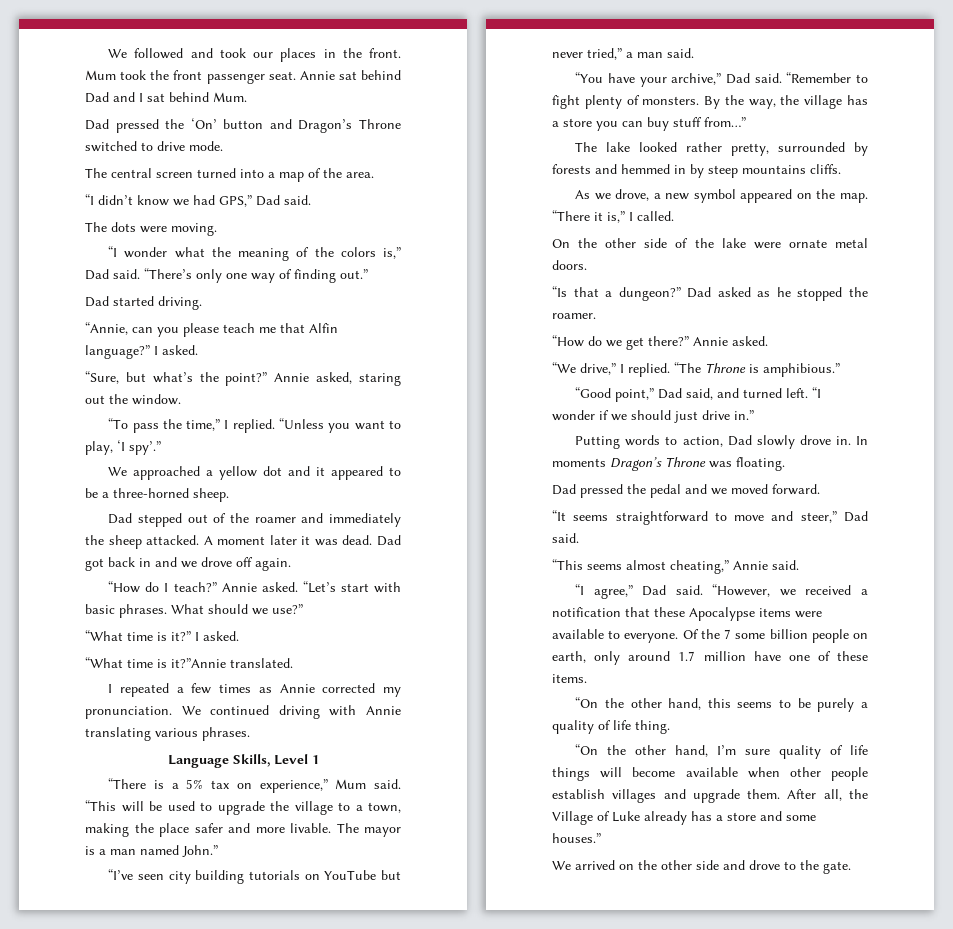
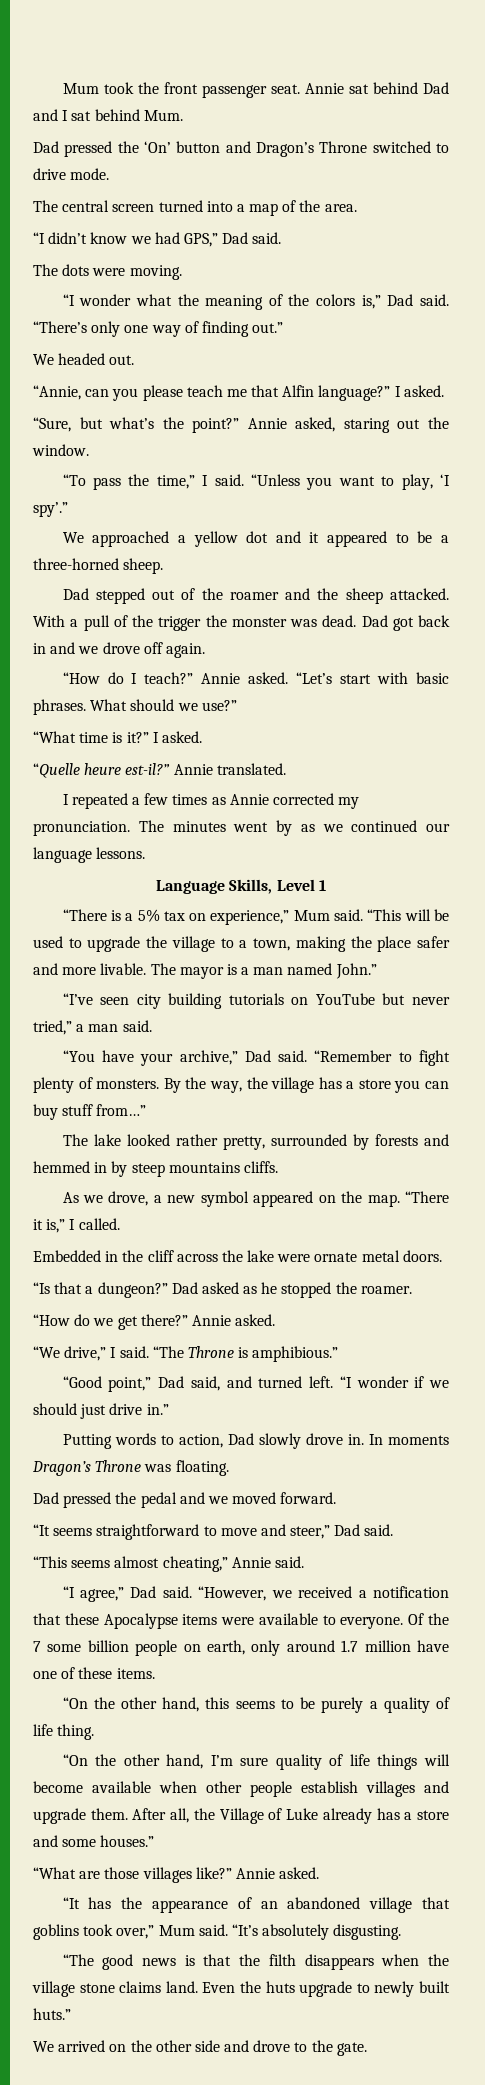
[108,48,402,62] We followed and took our places in the front. -> (62, 88) none
[85,296,202,310] Dad started driving. -> [33,353,135,365] We headed out.
[232,419,275,433] replied. -> [214,474,244,486] said.
[329,513,401,527] immediately -> (311, 594) none
[203,535,311,545] A moment later it -> [33,615,287,631] With a pull of the trigger the monster
[85,657,226,668] “What time is it?”Annie -> [33,763,213,778] “Quelle heure est-il?” Annie
[181,705,401,719] [85,727,250,741] We continued driving with Annie translating various phrases. -> [138,820,450,836] [33,847,146,863] The minutes went by as we continued our language lessons.
[552,238,689,248] On the other side of -> [33,1250,218,1262] Embedded in the cliff across
[628,363,670,377] replied. -> [119,1346,149,1358] said.
(601, 838) none -> [33,1867,320,1883] [62,1897,450,1913] [33,1924,402,1940] [62,1954,449,1970] [32,1981,451,1997] [33,2008,71,2020] // “What are those villages like?” Annie asked. // “It has the appearance of an abandoned village that goblins took over,” Mum said. “It’s absolutely disgusting. // “The good news is that the filth disappears when the village stone claims land. Even the huts upgrade to newly built huts.”

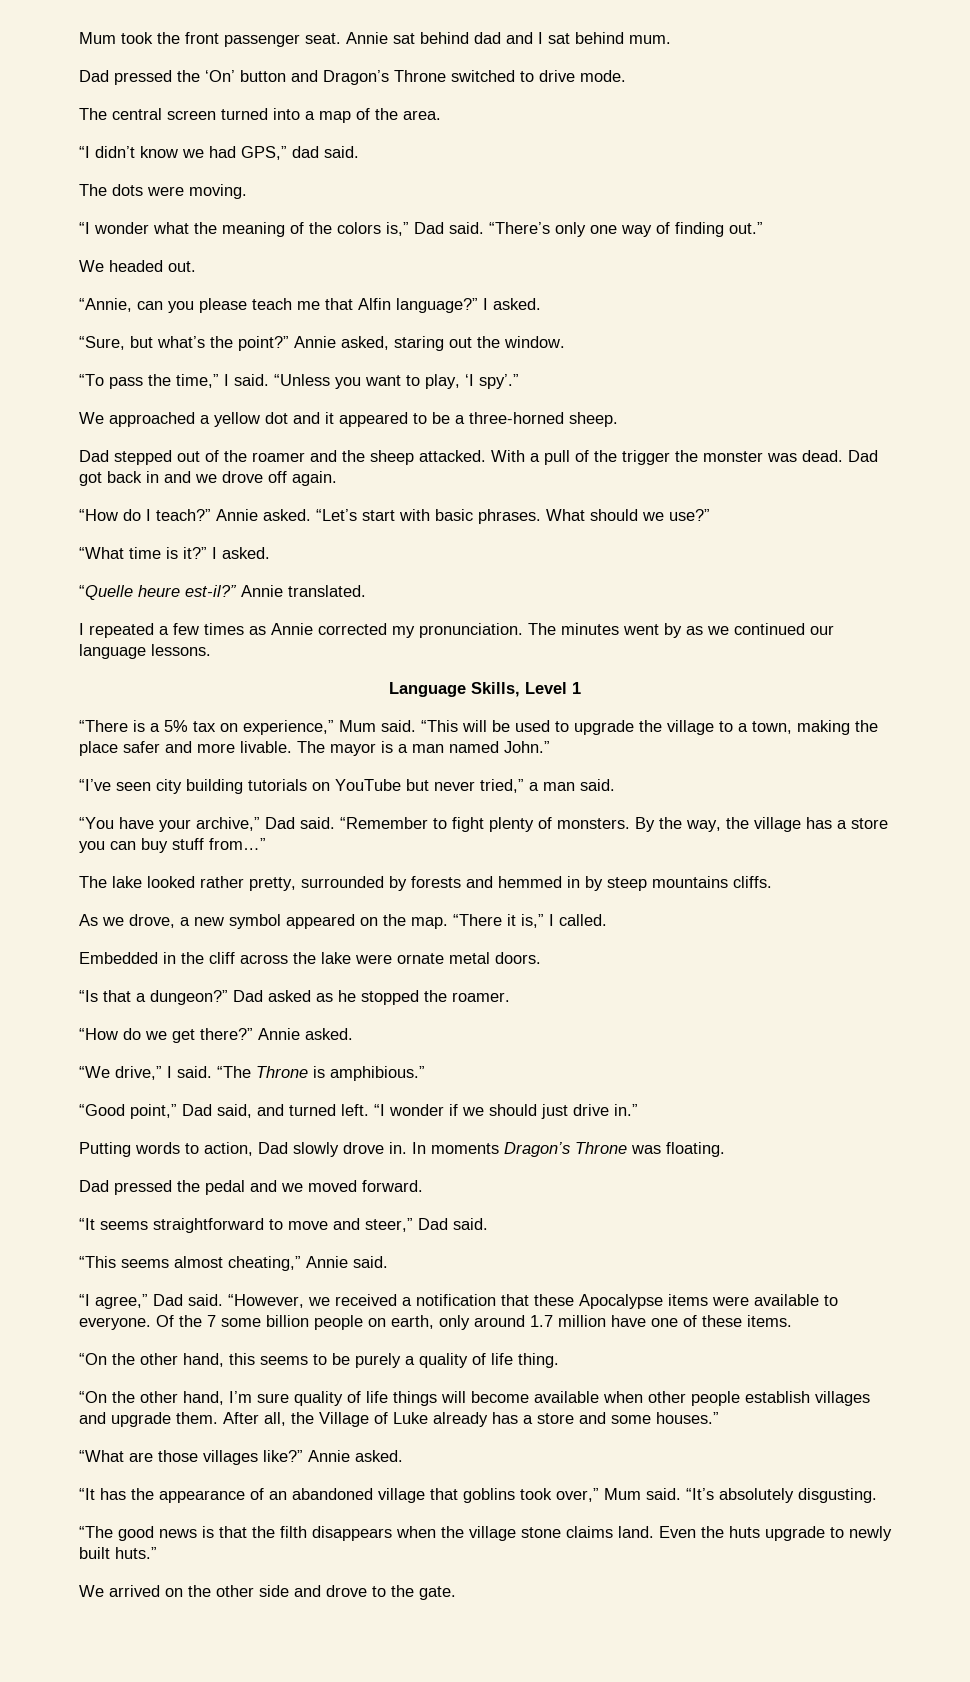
[422,82,449,94] Dad -> [474,32,501,44] dad
[143,110,183,121] Mum. -> [629,35,671,44] mum.
[222,232,249,244] Dad -> [292,146,319,158] dad

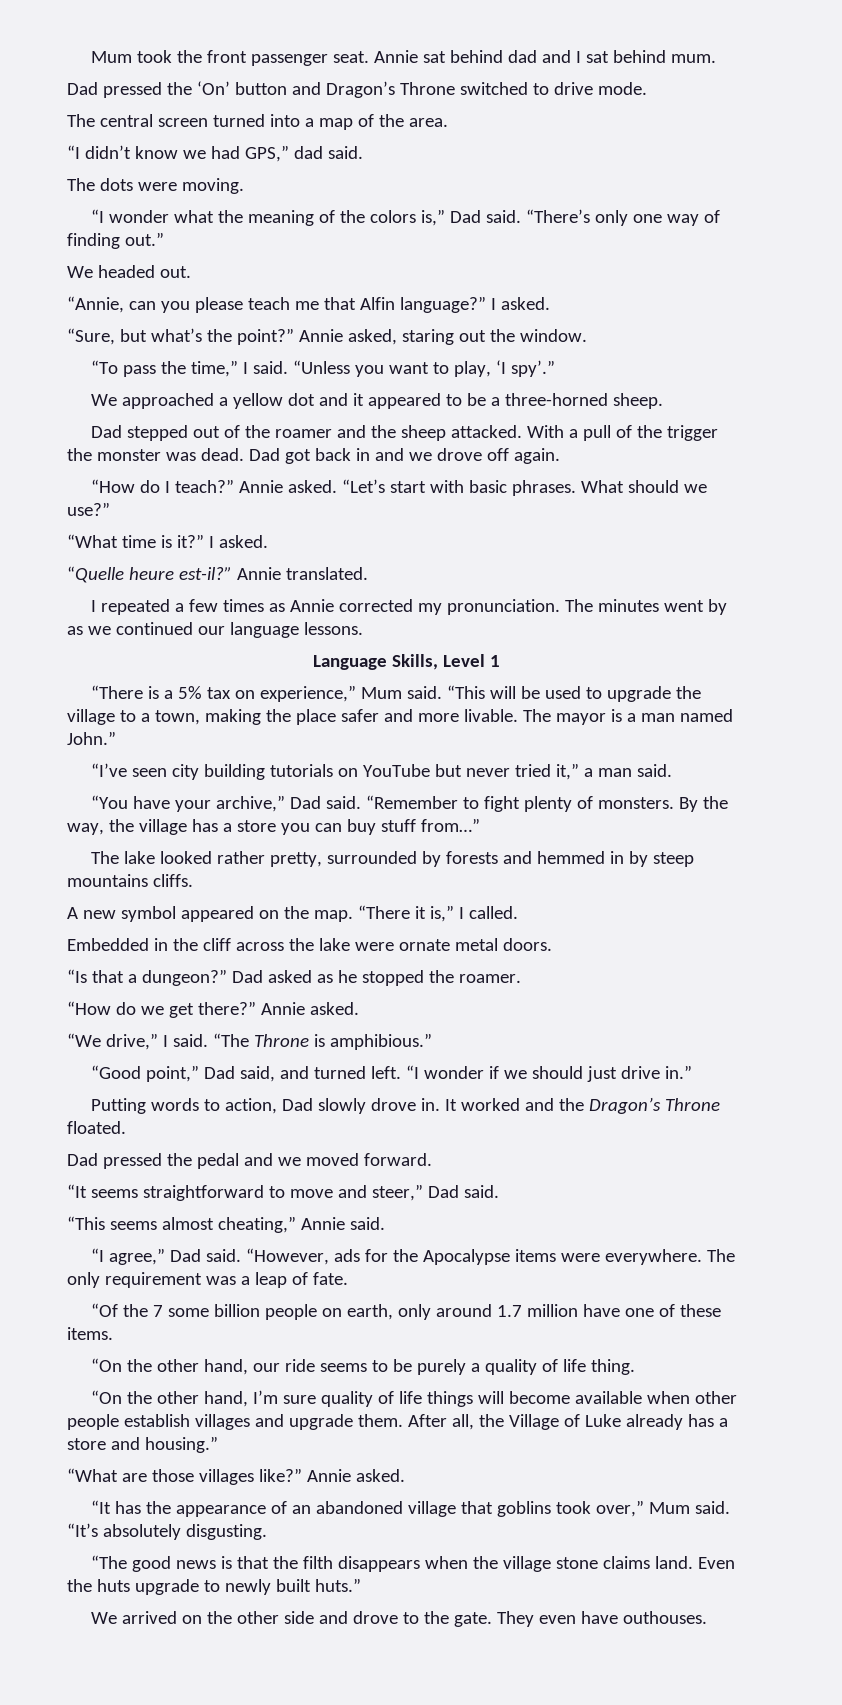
[480,779,524,793] tried,” -> [515,763,580,780] tried it,”
[79,914,190,928] As we drove, a -> [67,907,78,919] A
[412,1142,725,1157] In moments Dragon’s Throne was floating. -> [445,1097,721,1114] [67,1121,126,1134] It worked and the Dragon’s Throne floated.
[308,1294,838,1309] [79,1315,174,1330] we received a notification that these Apocalypse items were available to everyone. Of -> [334,1249,736,1265] [67,1272,348,1288] [91,1303,119,1317] ads for the Apocalypse items were everywhere. The only requirement was a leap of fate. // “Of
[229,1353,255,1365] this -> [253,1359,316,1372] our ride
[611,1412,719,1424] some houses.” -> [144,1436,218,1453] housing.”
(456, 1593) none -> [497,1611,708,1627] They even have outhouses.

